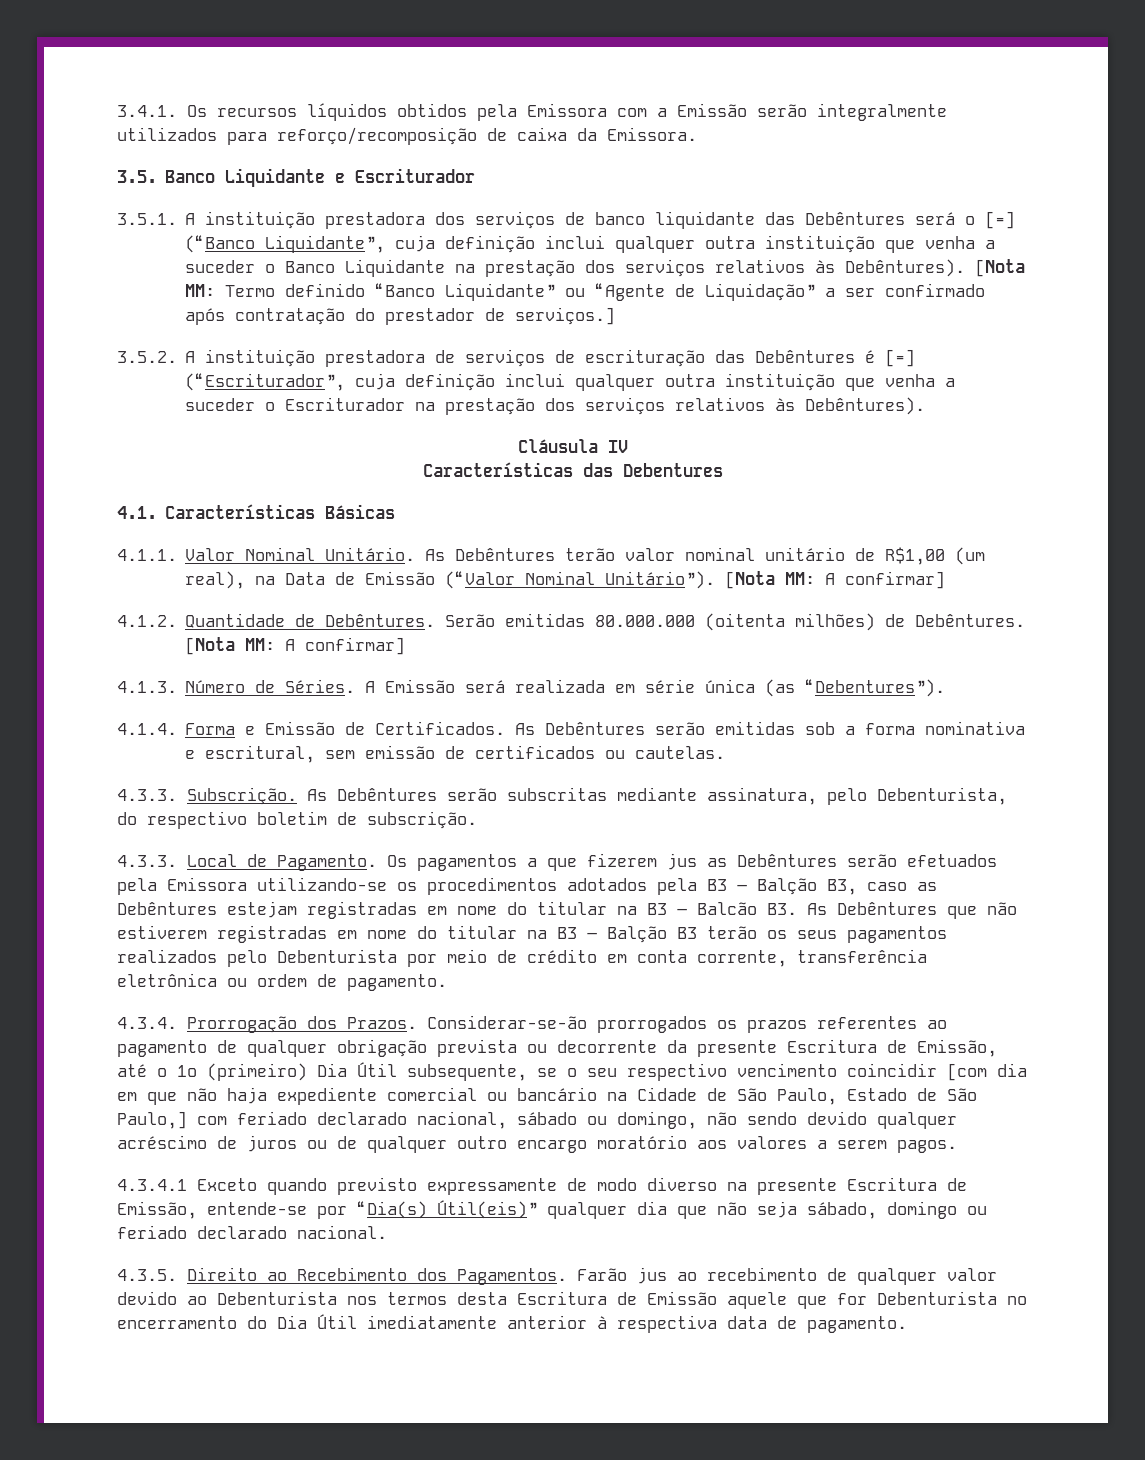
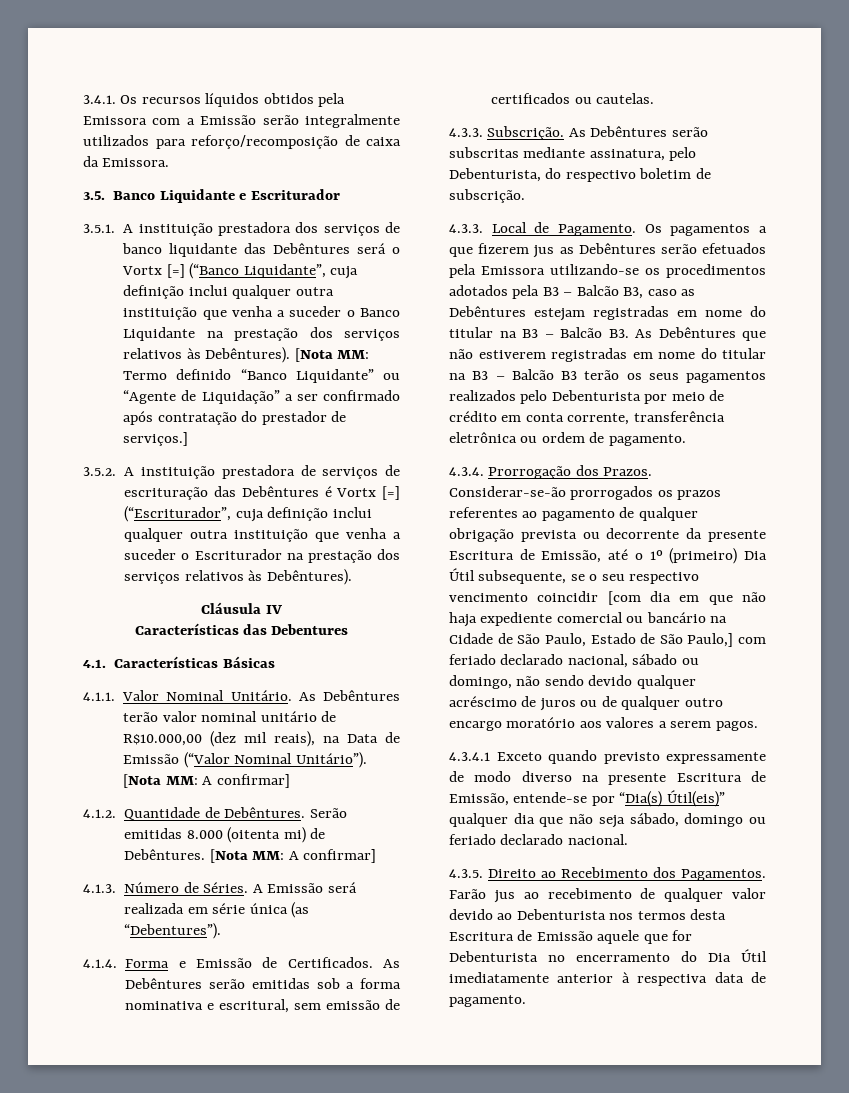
(976, 220) none -> [122,266,163,275] Vortx
(876, 356) none -> [336,488,377,497] Vortx
[885,547,986,565] [185,571,246,589] R$1,00 (um real), -> [123,731,316,747] R$10.000,00 (dez mil reais),
[595,613,876,631] 80.000.000 (oitenta milhões) -> [186,827,306,843] 8.000 (oitenta mi)
[757,878,817,895] Balção -> [576,285,619,296] Balcão
[607,926,667,943] Balção -> [511,369,554,380] Balcão

